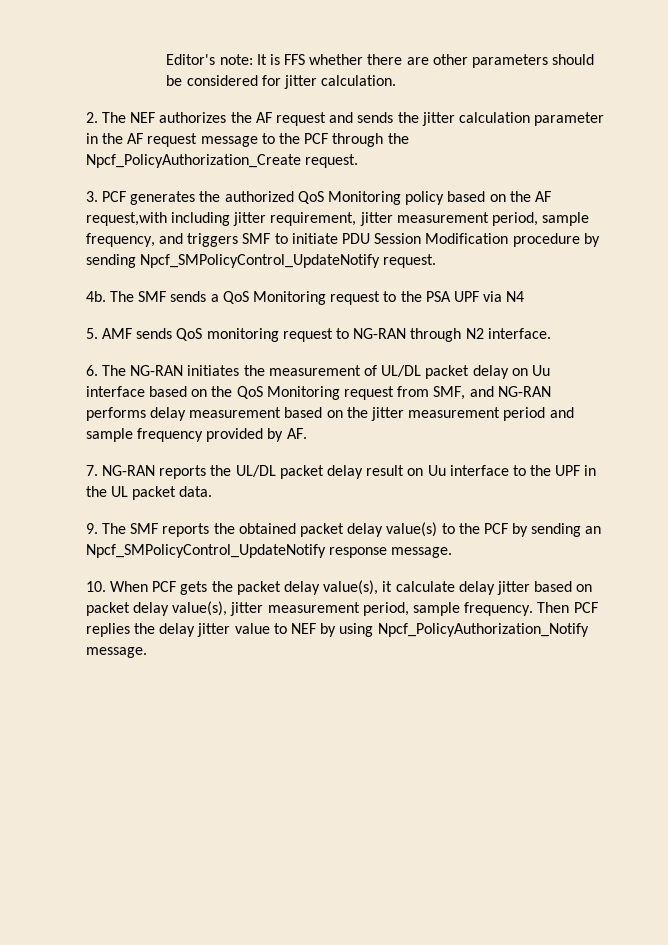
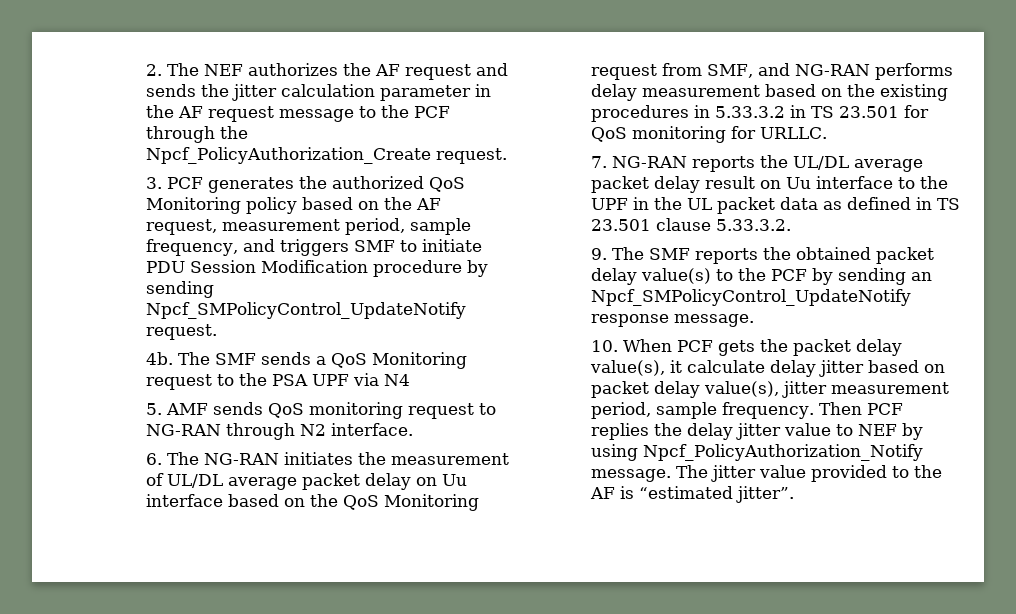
[166,54,595,68] [166,75,397,89] Editor's note: It is FFS whether there are other parameters should be considered for jitter calculation. // -> (145, 70) none
[85,212,393,226] request,with including jitter requirement, jitter -> [145,219,217,235] request,
(422, 371) none -> [227,477,297,490] average
[370,407,574,421] [85,428,307,442] jitter measurement period and sample frequency provided by AF. -> [879,84,948,101] [590,105,929,122] [590,126,827,143] existing procedures in 5.33.3.2 in TS 23.501 for QoS monitoring for URLLC.
(276, 471) none -> [853,159,923,172] average
[179,486,213,497] data. -> [779,197,960,210] [590,218,791,231] data as defined in TS 23.501 clause 5.33.3.2.
(147, 652) none -> [675,465,942,482] [589,486,794,503] The jitter value provided to the AF is “estimated jitter”.

